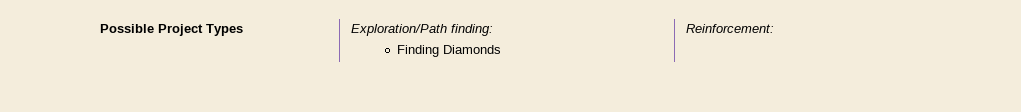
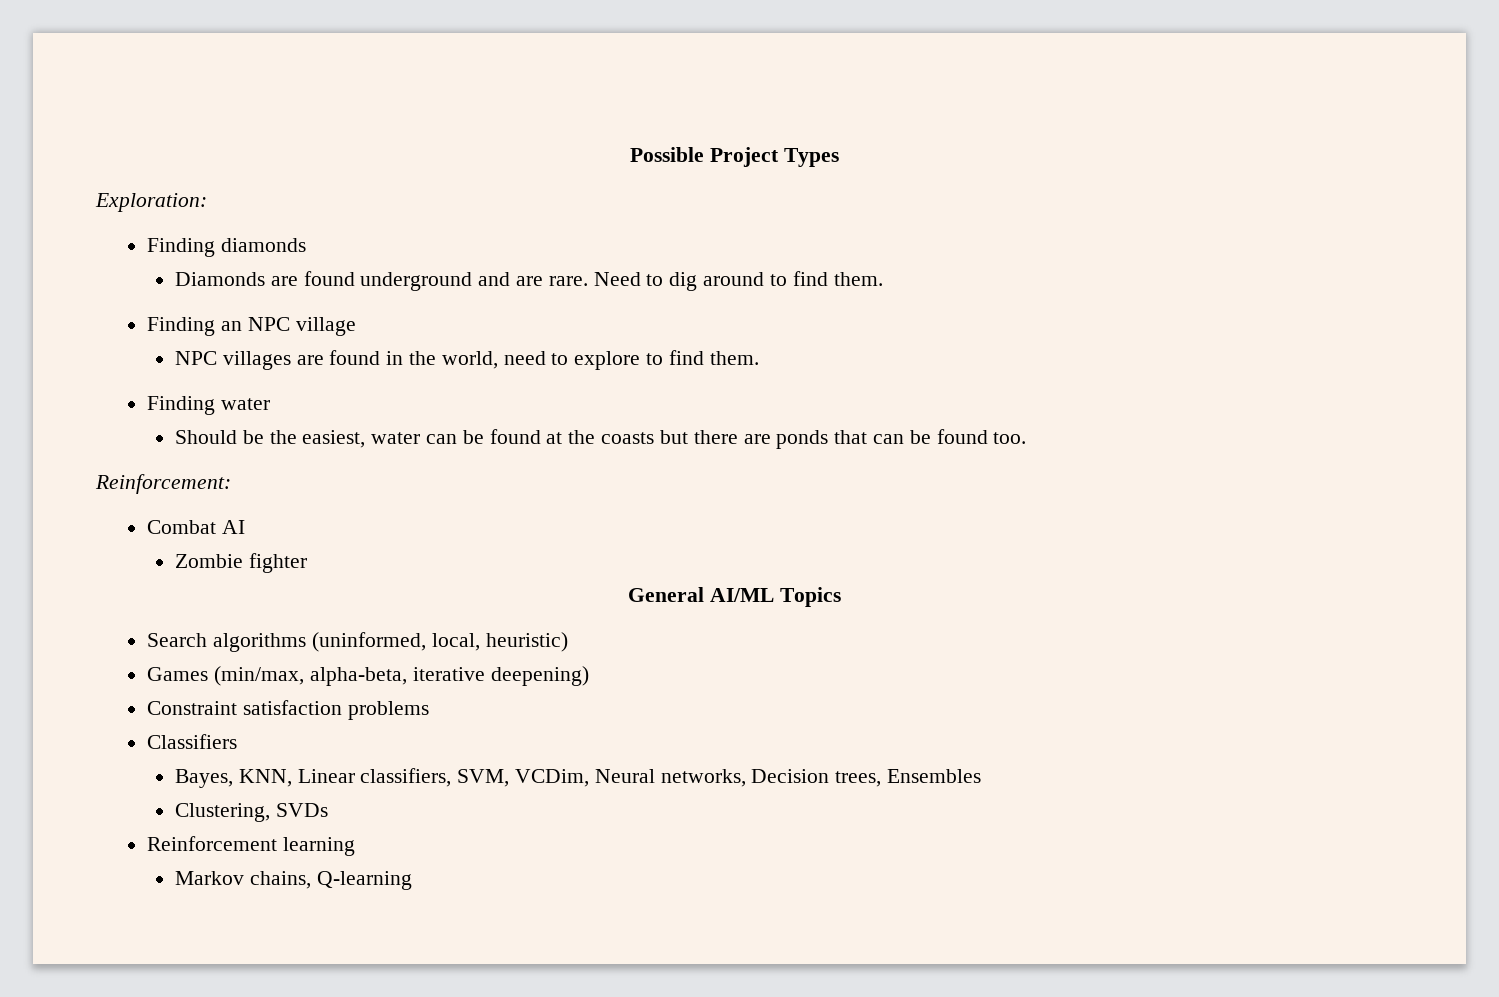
[351,24,493,36] [396,45,439,57] Exploration/Path finding: // Finding -> [95,193,207,212] [147,238,307,257] Exploration: // Finding diamonds //
[686,24,774,33] // Reinforcement: -> [270,271,883,291] [147,317,356,336] [175,350,759,370] [147,396,271,415] [175,429,1027,449] [95,474,231,494] [147,520,246,534] [175,553,307,573] [628,587,841,607] [147,632,568,652] [147,666,589,686] [147,700,429,720] [147,734,238,749] [175,768,982,788] [175,803,328,822] [147,836,356,856] [175,871,412,890] are found underground and are rare. Need to dig around to find them. // Finding an NPC village // NPC villages are found in the world, need to explore to find them. // Finding water // Should be the easiest, water can be found at the coasts but there are ponds that can be found too. // Reinforcement: // Combat AI // Zombie fighter // General AI/ML Topics // Search algorithms (uninformed, local, heuristic) // Games (min/max, alpha-beta, iterative deepening) // Constraint satisfaction problems // Classifiers // Bayes, KNN, Linear classifiers, SVM, VCDim, Neural networks, Decision trees, Ensembles // Clustering, SVDs // Reinforcement learning // Markov chains, Q-learning

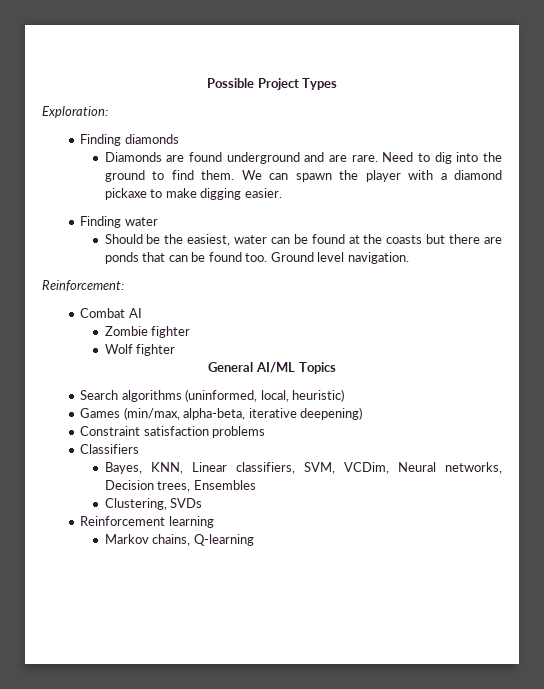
[703,271,883,286] [147,317,356,336] [175,350,759,370] around to find them. // Finding an NPC village // NPC villages are found in the world, need to explore to find them. -> [456,152,502,162] [104,170,502,182] [104,188,282,200] into the ground to find them. We can spawn the player with a diamond pickaxe to make digging easier.
(1027, 438) none -> [270,252,409,264] Ground level navigation.
(307, 563) none -> [104,344,176,356] // Wolf fighter

